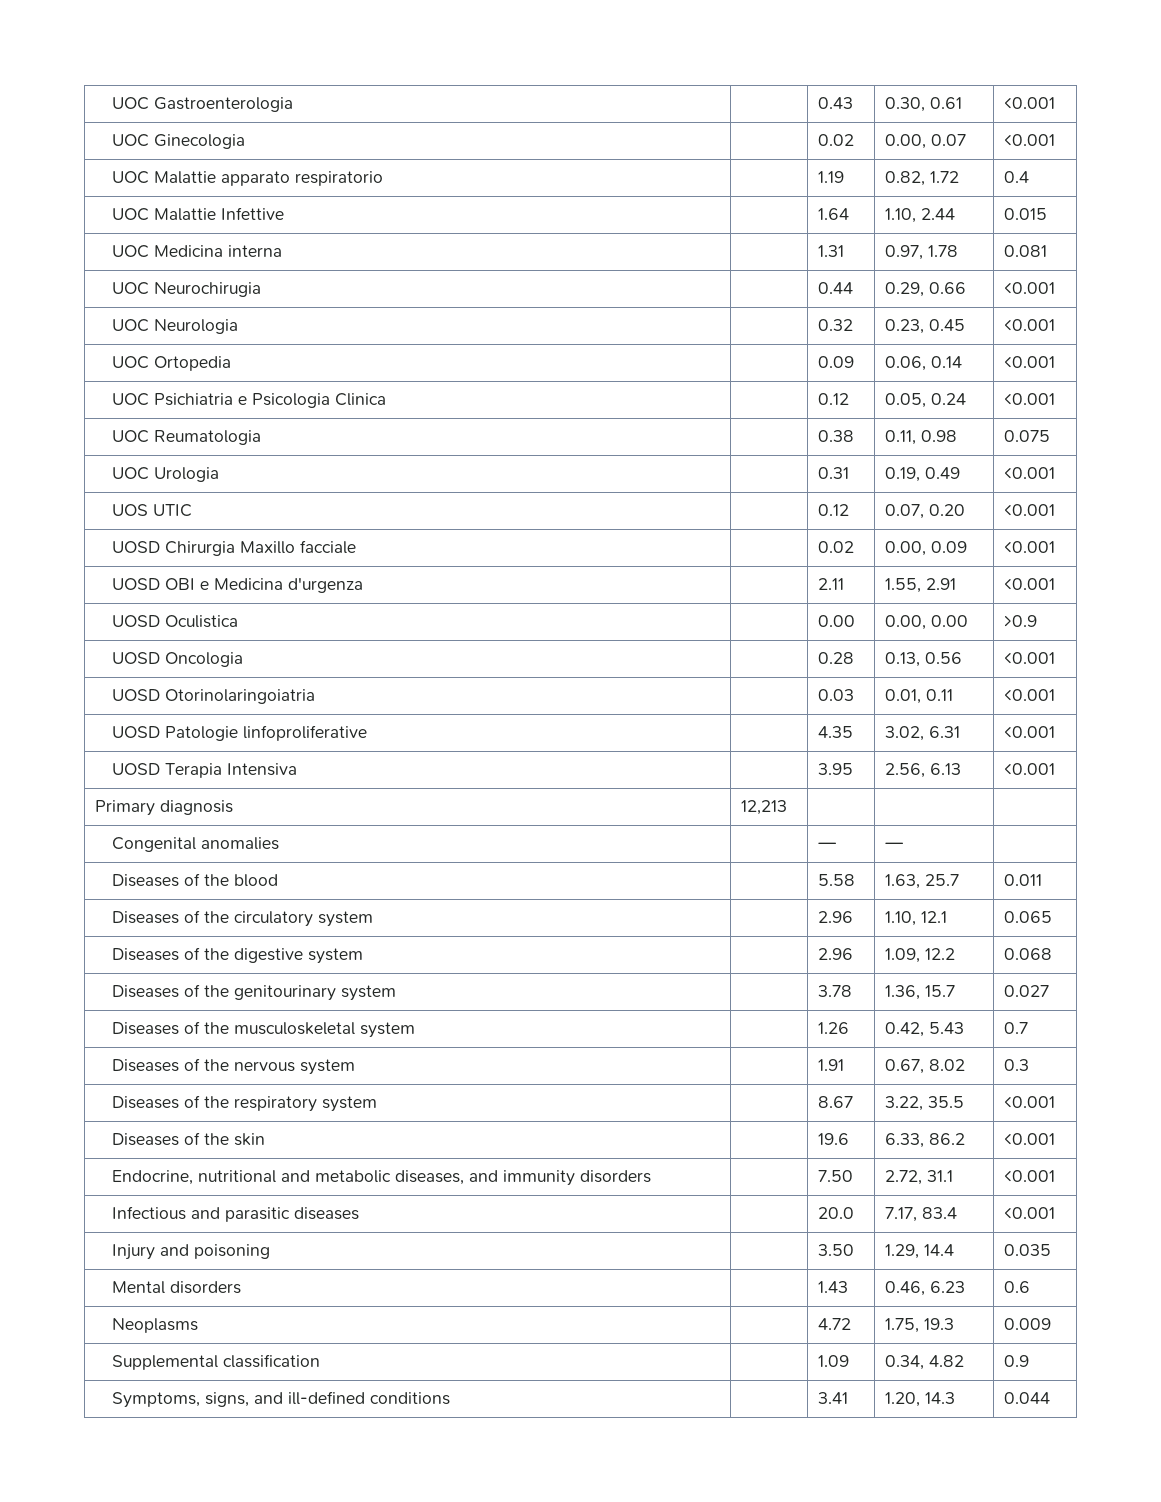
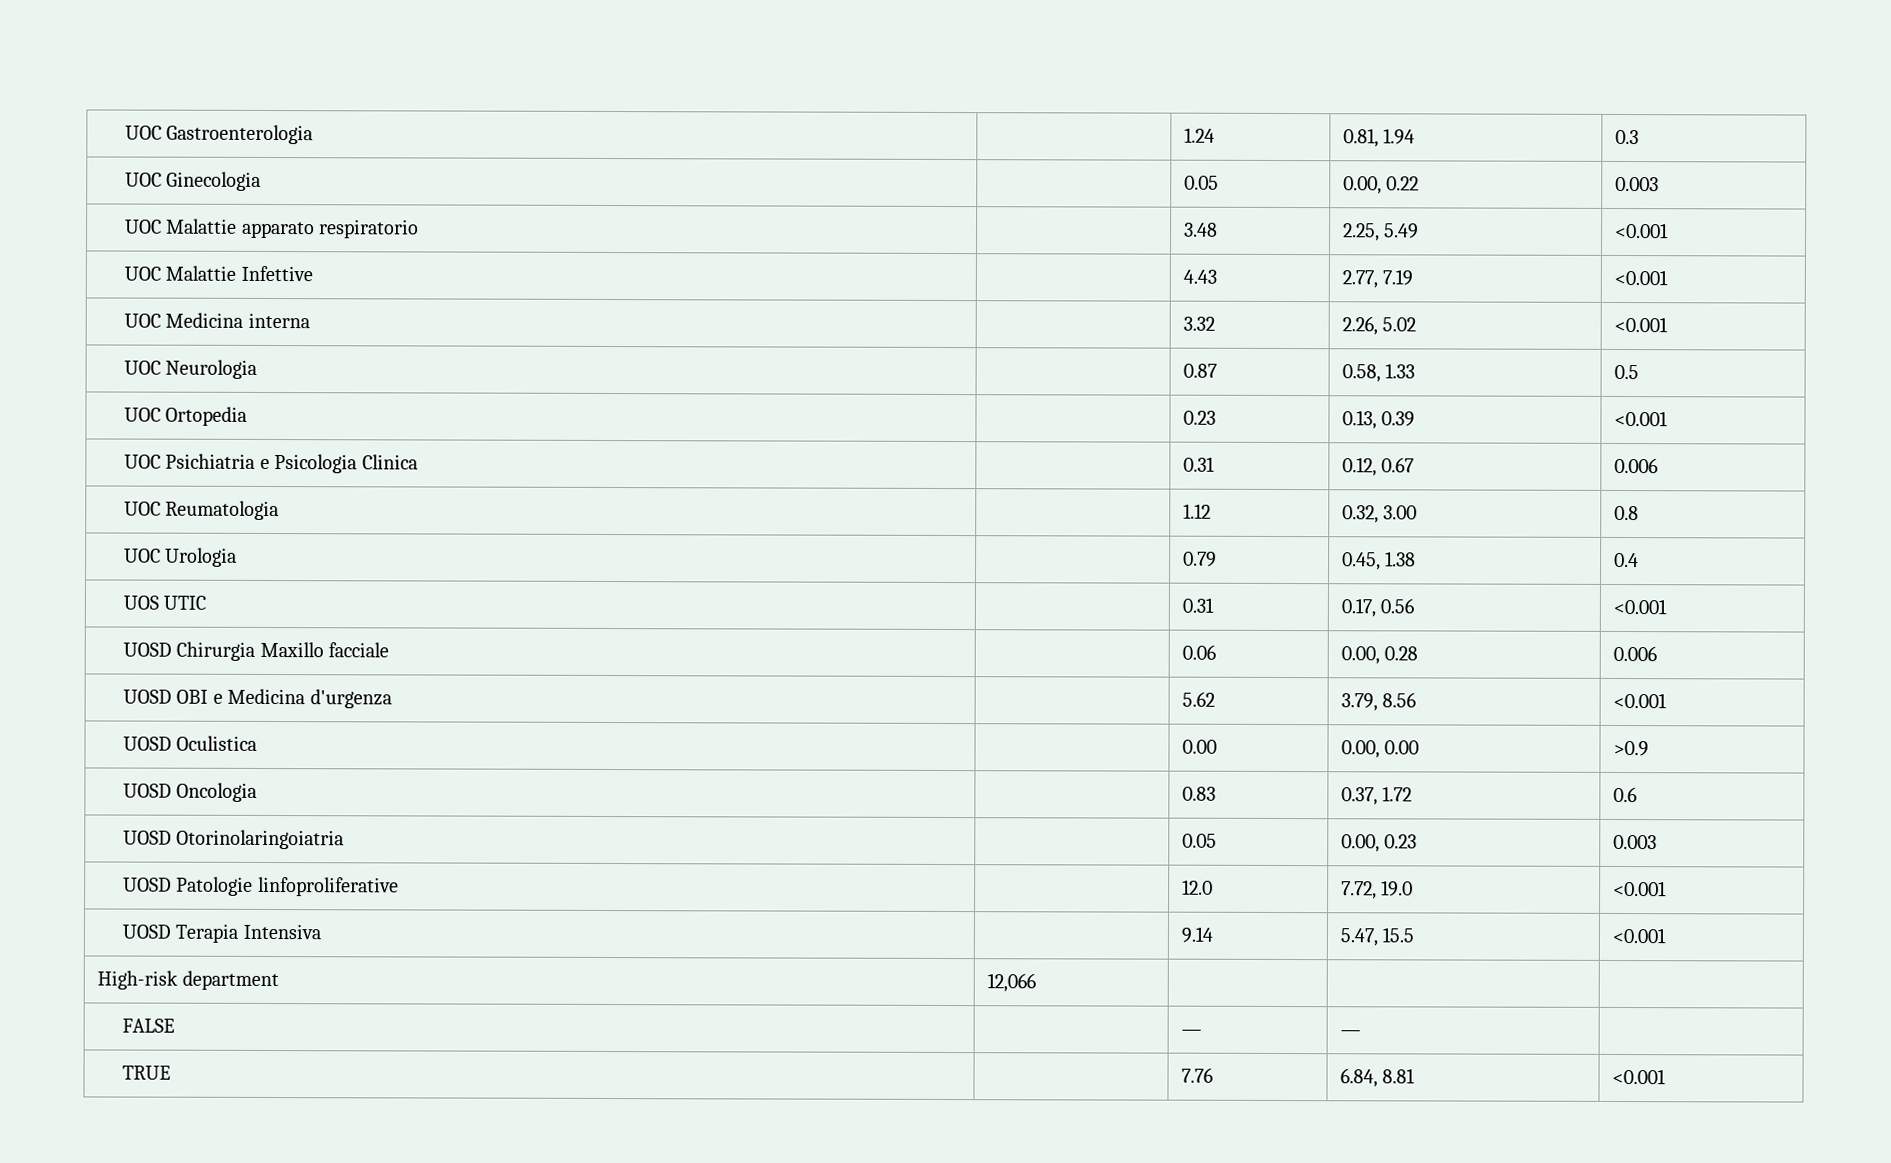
[818,97,854,109] [885,97,963,112] [1004,97,1056,109] 0.43 | 0.30, 0.61 | <0.001 -> [1183,127,1215,143] [1342,128,1416,148] [1614,129,1639,145] 1.24 | 0.81, 1.94 | 0.3
[818,134,855,146] [885,134,967,149] [1004,134,1056,146] 0.02 | 0.00, 0.07 | <0.001 -> [1183,175,1219,190] [1342,176,1420,195] [1614,176,1659,192] 0.05 | 0.00, 0.22 | 0.003
[818,171,845,183] [885,171,960,186] [1004,171,1030,183] 1.19 | 0.82, 1.72 | 0.4 -> [1183,222,1218,237] [1342,223,1420,242] [1614,222,1669,239] 3.48 | 2.25, 5.49 | <0.001
[818,208,850,220] [885,208,956,223] [1004,208,1048,220] 1.64 | 1.10, 2.44 | 0.015 -> [1182,269,1217,284] [1341,269,1414,289] [1613,269,1668,286] 4.43 | 2.77, 7.19 | <0.001
[818,245,845,257] [885,245,959,260] [1004,245,1048,257] [112,282,262,297] [818,282,854,294] [885,282,967,297] 1.31 | 0.97, 1.78 | 0.081 // UOC Neurochirugia | | 0.44 | 0.29, 0.66 -> [1182,316,1215,331] [1341,316,1417,336] 3.32 | 2.26, 5.02
[818,319,854,331] [885,319,966,334] [1004,319,1056,331] 0.32 | 0.23, 0.45 | <0.001 -> [1182,363,1217,378] [1341,363,1416,383] [1613,364,1639,380] 0.87 | 0.58, 1.33 | 0.5
[818,356,855,368] [885,356,963,371] 0.09 | 0.06, 0.14 -> [1182,410,1216,425] [1341,410,1416,430] 0.23 | 0.13, 0.39
[818,393,850,405] [885,393,967,408] [1004,393,1056,405] [112,430,262,445] [818,430,855,442] [885,430,958,445] [1004,430,1051,442] [112,467,220,482] [818,467,850,479] [885,467,961,482] [1004,467,1056,479] 0.12 | 0.05, 0.24 | <0.001 // UOC Reumatologia | | 0.38 | 0.11, 0.98 | 0.075 // UOC Urologia | | 0.31 | 0.19, 0.49 | <0.001 -> [1182,456,1215,472] [1341,457,1415,477] [1613,457,1658,474] [123,500,280,521] [1182,503,1211,519] [1341,505,1418,524] [1613,505,1639,521] [123,547,238,567] [1182,551,1217,567] [1341,551,1417,571] [1613,552,1639,568] 0.31 | 0.12, 0.67 | 0.006 // UOC Reumatologia | | 1.12 | 0.32, 3.00 | 0.8 // UOC Urologia | | 0.79 | 0.45, 1.38 | 0.4
[818,504,850,516] [885,504,966,519] 0.12 | 0.07, 0.20 -> [1181,597,1214,613] [1340,598,1415,618] 0.31 | 0.17, 0.56
[818,541,855,553] [885,541,968,556] [1004,541,1056,553] 0.02 | 0.00, 0.09 | <0.001 -> [1181,644,1216,660] [1340,646,1419,665] [1612,645,1657,662] 0.06 | 0.00, 0.28 | 0.006
[818,578,845,590] [885,578,957,593] 2.11 | 1.55, 2.91 -> [1181,691,1215,707] [1340,692,1417,712] 5.62 | 3.79, 8.56
[818,652,855,664] [885,652,963,667] [1004,652,1056,664] [112,689,316,704] [818,689,855,701] [885,689,954,704] [1004,689,1056,701] 0.28 | 0.13, 0.56 | <0.001 // UOSD Otorinolaringoiatria | | 0.03 | 0.01, 0.11 | <0.001 -> [1181,786,1216,801] [1340,786,1413,806] [1612,786,1637,803] [122,829,345,850] [1181,833,1217,848] [1340,834,1418,853] [1612,834,1657,850] 0.83 | 0.37, 1.72 | 0.6 // UOSD Otorinolaringoiatria | | 0.05 | 0.00, 0.23 | 0.003
[818,726,854,738] [885,726,961,741] 4.35 | 3.02, 6.31 -> [1181,879,1213,895] [1340,880,1414,900] 12.0 | 7.72, 19.0
[818,763,854,775] [885,763,962,778] [1004,763,1056,775] [95,800,234,816] [741,800,788,815] [112,837,280,852] [818,842,838,849] [885,842,905,849] [112,873,279,887] [818,874,856,886] [885,874,960,889] [1004,874,1043,886] [112,910,374,927] [818,911,854,923] [885,911,948,926] [1004,911,1053,923] [112,947,364,964] [818,948,854,960] [885,948,956,963] [1004,948,1053,960] [112,984,397,1001] [818,985,853,997] [885,985,956,1000] [1004,985,1050,997] [112,1021,416,1038] [818,1022,850,1034] [885,1022,965,1037] [1004,1022,1029,1034] [112,1058,356,1075] [818,1059,845,1071] [885,1059,966,1074] [1004,1059,1030,1071] [112,1095,378,1112] [818,1096,854,1108] [885,1096,965,1111] [1004,1096,1056,1108] [112,1132,266,1146] [818,1133,850,1145] [885,1133,966,1148] [1004,1133,1056,1145] [112,1170,652,1186] [818,1170,854,1182] [885,1170,954,1185] [1004,1170,1056,1182] [112,1206,360,1222] [818,1207,855,1219] [885,1207,958,1222] [1004,1207,1056,1219] [112,1244,271,1260] [818,1244,855,1256] [885,1244,955,1259] [1004,1244,1052,1256] [112,1281,242,1294] [818,1281,849,1293] [885,1281,966,1296] [1004,1281,1031,1293] [112,1318,199,1333] [818,1318,852,1330] [885,1318,955,1333] [1004,1318,1052,1330] [112,1354,321,1370] [818,1355,850,1367] [885,1355,965,1370] [1004,1355,1030,1367] [112,1391,451,1408] [818,1392,849,1404] [885,1392,956,1407] [1004,1392,1051,1404] 3.95 | 2.56, 6.13 | <0.001 // Primary diagnosis | 12,213 | | | // Congenital anomalies | | — | — | // Diseases of the blood | | 5.58 | 1.63, 25.7 | 0.011 // Diseases of the circulatory system | | 2.96 | 1.10, 12.1 | 0.065 // Diseases of the digestive system | | 2.96 | 1.09, 12.2 | 0.068 // Diseases of the genitourinary system | | 3.78 | 1.36, 15.7 | 0.027 // Diseases of the musculoskeletal system | | 1.26 | 0.42, 5.43 | 0.7 // Diseases of the nervous system | | 1.91 | 0.67, 8.02 | 0.3 // Diseases of the respiratory system | | 8.67 | 3.22, 35.5 | <0.001 // Diseases of the skin | | 19.6 | 6.33, 86.2 | <0.001 // Endocrine, nutritional and metabolic diseases, and immunity disorders | | 7.50 | 2.72, 31.1 | <0.001 // Infectious and parasitic diseases | | 20.0 | 7.17, 83.4 | <0.001 // Injury and poisoning | | 3.50 | 1.29, 14.4 | 0.035 // Mental disorders | | 1.43 | 0.46, 6.23 | 0.6 // Neoplasms | | 4.72 | 1.75, 19.3 | 0.009 // Supplemental classification | | 1.09 | 0.34, 4.82 | 0.9 // Symptoms, signs, and ill-defined conditions | | 3.41 | 1.20, 14.3 | 0.044 -> [1180,926,1213,943] [1339,927,1415,947] [1611,927,1666,944] [96,970,280,991] [986,973,1036,993] [121,1018,175,1033] [1180,1029,1202,1036] [1339,1030,1361,1037] [121,1065,171,1080] [1180,1067,1213,1083] [1339,1068,1416,1088] [1611,1068,1666,1085] 9.14 | 5.47, 15.5 | <0.001 // High-risk department | 12,066 | | | // FALSE | | — | — | // TRUE | | 7.76 | 6.84, 8.81 | <0.001

